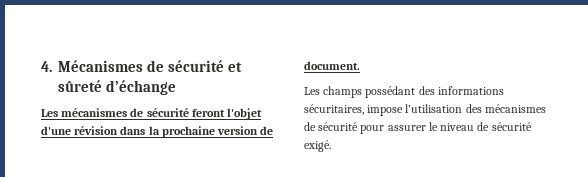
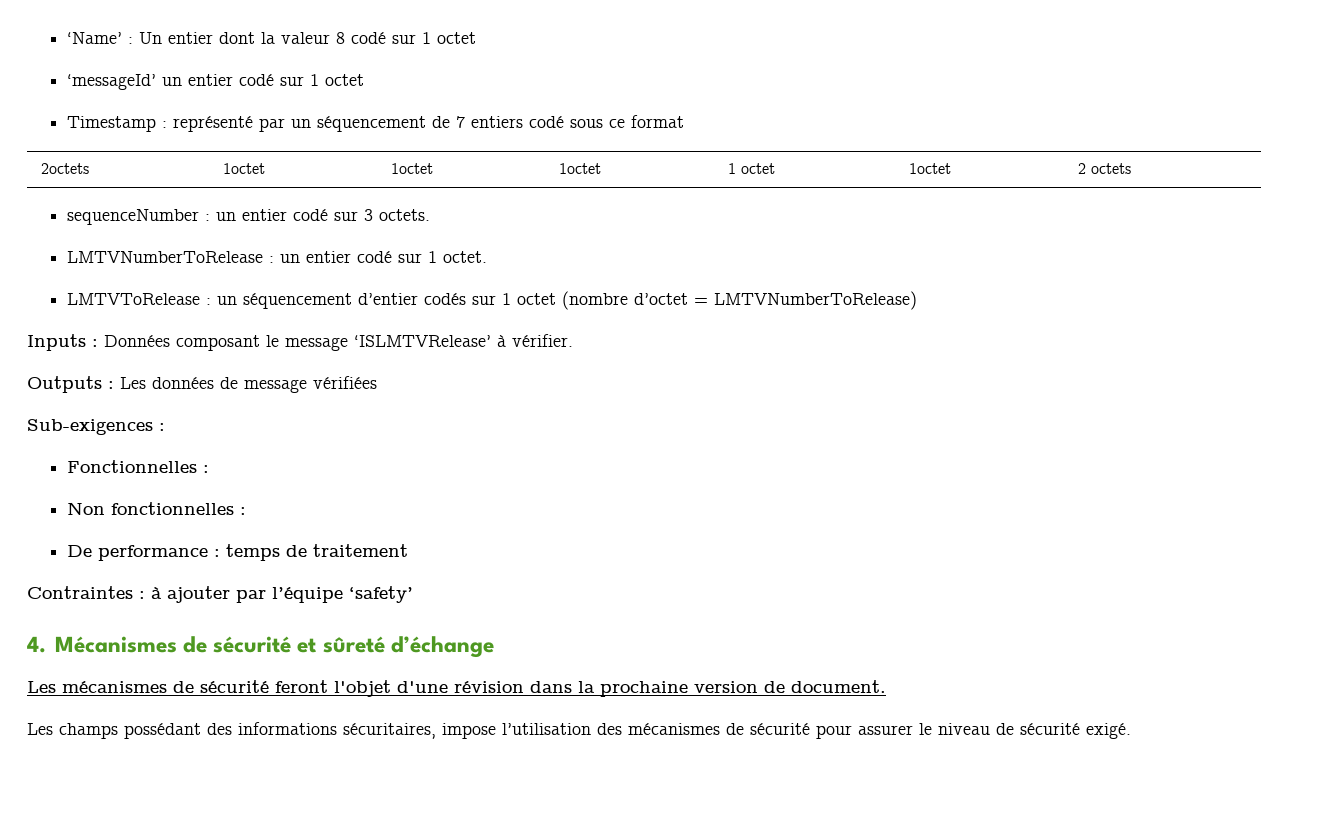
(41, 66) none -> [66,32,476,44] [66,74,364,90] [66,115,684,132] [40,163,89,174] [222,163,265,174] [390,163,433,174] [558,163,601,174] [727,163,775,174] [908,163,951,174] [1077,163,1131,174] [66,209,430,225] [66,251,487,263] [66,291,917,310] [27,334,573,351] [27,376,377,393] [27,419,165,435] [66,460,209,473] [66,502,246,515] [66,544,408,561] [27,586,413,603] ‘Name’ : Un entier dont la valeur 8 codé sur 1 octet // ‘messageId’ un entier codé sur 1 octet // Timestamp : représenté par un séquencement de 7 entiers codé sous ce format // 2octets | 1octet | 1octet | 1octet | 1 octet | 1octet | 2 octets // sequenceNumber : un entier codé sur 3 octets. // LMTVNumberToRelease : un entier codé sur 1 octet. // LMTVToRelease : un séquencement d’entier codés sur 1 octet (nombre d’octet = LMTVNumberToRelease) // Inputs : Données composant le message ‘ISLMTVRelease’ à vérifier. // Outputs : Les données de message vérifiées // Sub-exigences : // Fonctionnelles : // Non fonctionnelles : // De performance : temps de traitement // Contraintes : à ajouter par l’équipe ‘safety’ //

